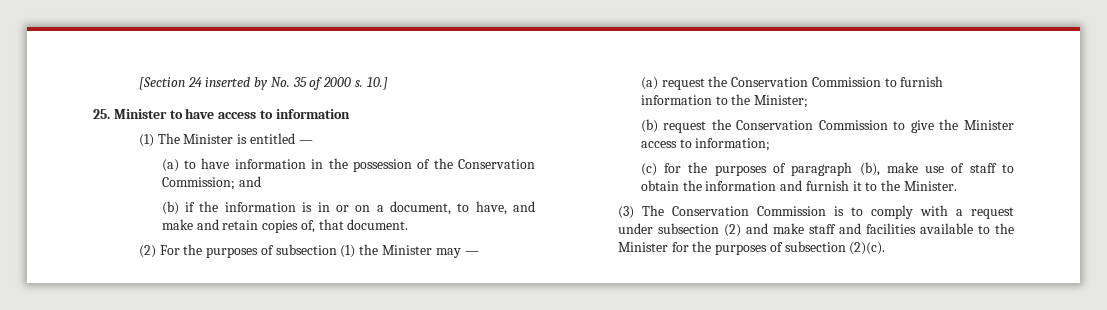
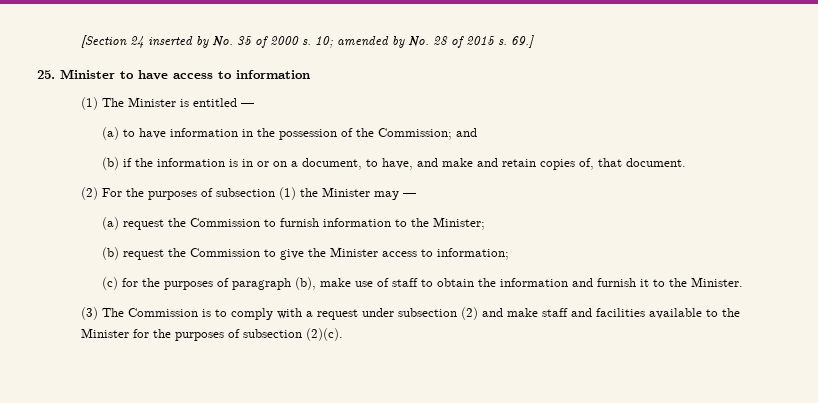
[366,77,388,90] 10.] -> [314,35,534,48] 10; amended by No. 28 of 2015 s. 69.]
[458,159,535,169] Conservation -> (375, 132) none
[731,77,809,87] Conservation -> (187, 222) none
[736,120,814,130] Conservation -> (187, 252) none
[671,206,749,216] Conservation -> (124, 312) none

